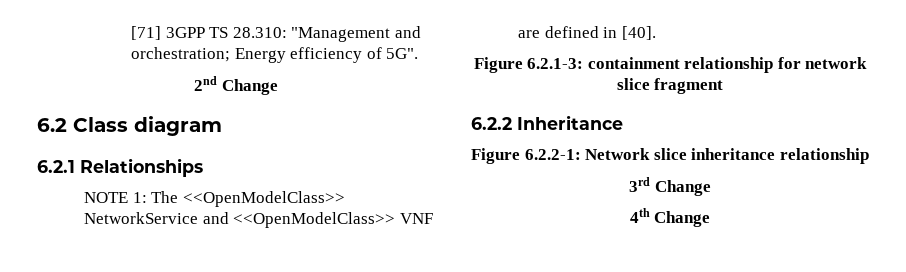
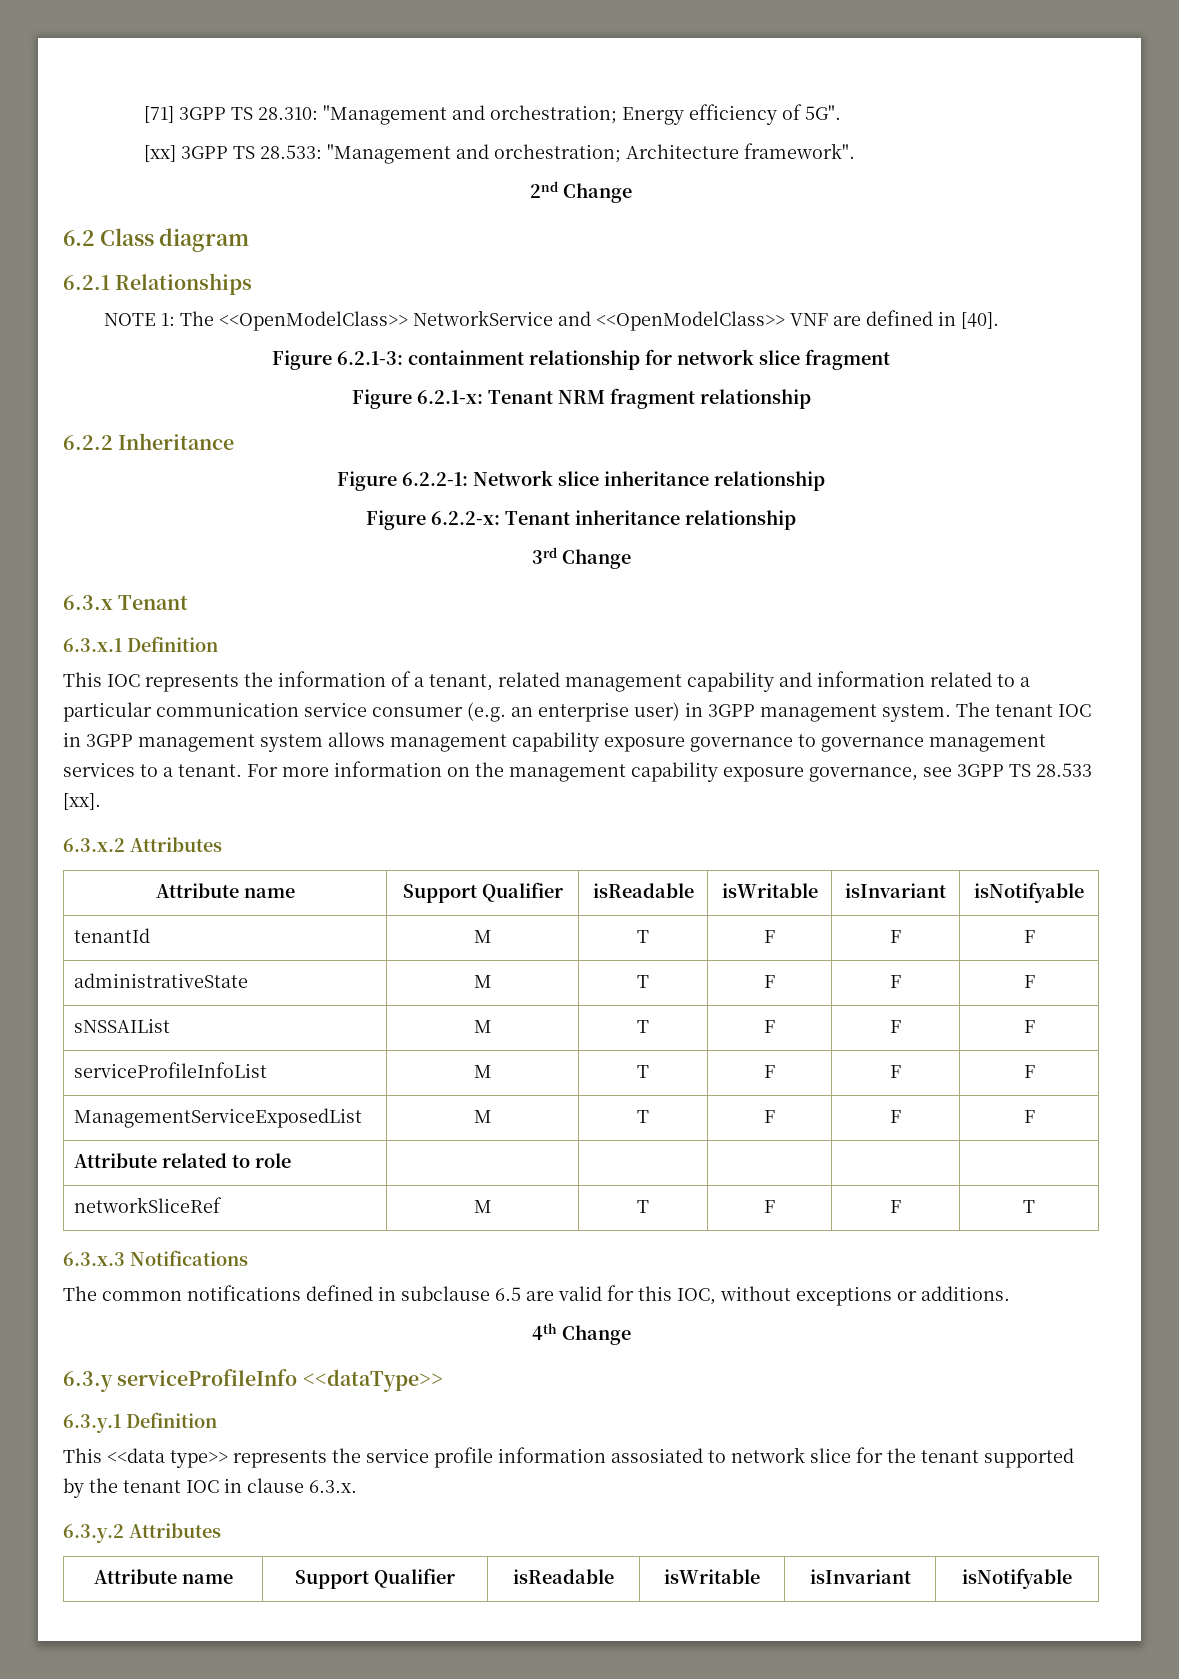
(419, 53) none -> [144,143,856,164] // [xx] 3GPP TS 28.533: "Management and orchestration; Architecture framework".
(724, 86) none -> [351,388,811,409] // Figure 6.2.1-x: Tenant NRM fragment relationship
[629,177,711,196] [629,208,711,227] 3rd Change // 4th Change -> [366,510,796,530] [531,547,631,569] [63,595,189,610] [63,636,218,652] [63,671,1030,692] [63,702,1091,722] [63,732,1046,752] [63,761,1092,782] [63,793,101,810] [63,837,222,852] [155,883,295,898] [402,882,563,903] [592,883,694,898] [721,883,818,898] [845,883,946,898] [974,882,1084,903] [73,928,150,943] [473,930,492,943] [637,930,649,943] [764,930,775,943] [890,930,901,943] [1023,930,1035,943] [73,973,248,988] [473,975,492,988] [637,975,649,988] [764,975,775,988] [890,975,901,988] [1023,975,1035,988] [73,1018,170,1033] [473,1020,492,1033] [637,1020,649,1033] [764,1020,775,1033] [890,1020,901,1033] [1023,1020,1035,1033] [73,1062,267,1078] [473,1065,492,1078] [637,1065,649,1078] [764,1065,775,1078] [890,1065,901,1078] [1023,1065,1035,1078] [73,1108,362,1128] [473,1110,492,1123] [637,1110,649,1123] [764,1110,775,1123] [890,1110,901,1123] [1023,1110,1035,1123] [73,1153,291,1168] [73,1197,222,1213] [473,1200,492,1213] [637,1200,649,1213] [764,1200,775,1213] [890,1200,901,1213] [1023,1200,1035,1213] [63,1250,248,1266] [63,1285,1010,1306] [531,1323,631,1345] [63,1369,443,1392] [63,1412,217,1433] [63,1447,1074,1468] [63,1478,357,1498] [63,1523,221,1543] [93,1569,233,1584] [295,1568,455,1589] [513,1569,614,1584] [664,1569,760,1584] [809,1569,911,1584] [962,1568,1072,1589] Figure 6.2.2-x: Tenant inheritance relationship // 3rd Change // 6.3.x Tenant // 6.3.x.1 Definition // This IOC represents the information of a tenant, related management capability and information related to a particular communication service consumer (e.g. an enterprise user) in 3GPP management system. The tenant IOC in 3GPP management system allows management capability exposure governance to governance management services to a tenant. For more information on the management capability exposure governance, see 3GPP TS 28.533 [xx]. // 6.3.x.2 Attributes // Attribute name | Support Qualifier | isReadable | isWritable | isInvariant | isNotifyable // tenantId | M | T | F | F | F // administrativeState | M | T | F | F | F // sNSSAIList | M | T | F | F | F // serviceProfileInfoList | M | T | F | F | F // ManagementServiceExposedList | M | T | F | F | F // Attribute related to role | | | | | // networkSliceRef | M | T | F | F | T // 6.3.x.3 Notifications // The common notifications defined in subclause 6.5 are valid for this IOC, without exceptions or additions. // 4th Change // 6.3.y serviceProfileInfo <<dataType>> // 6.3.y.1 Definition // This <<data type>> represents the service profile information assosiated to network slice for the tenant supported by the tenant IOC in clause 6.3.x. // 6.3.y.2 Attributes // Attribute name | Support Qualifier | isReadable | isWritable | isInvariant | isNotifyable

